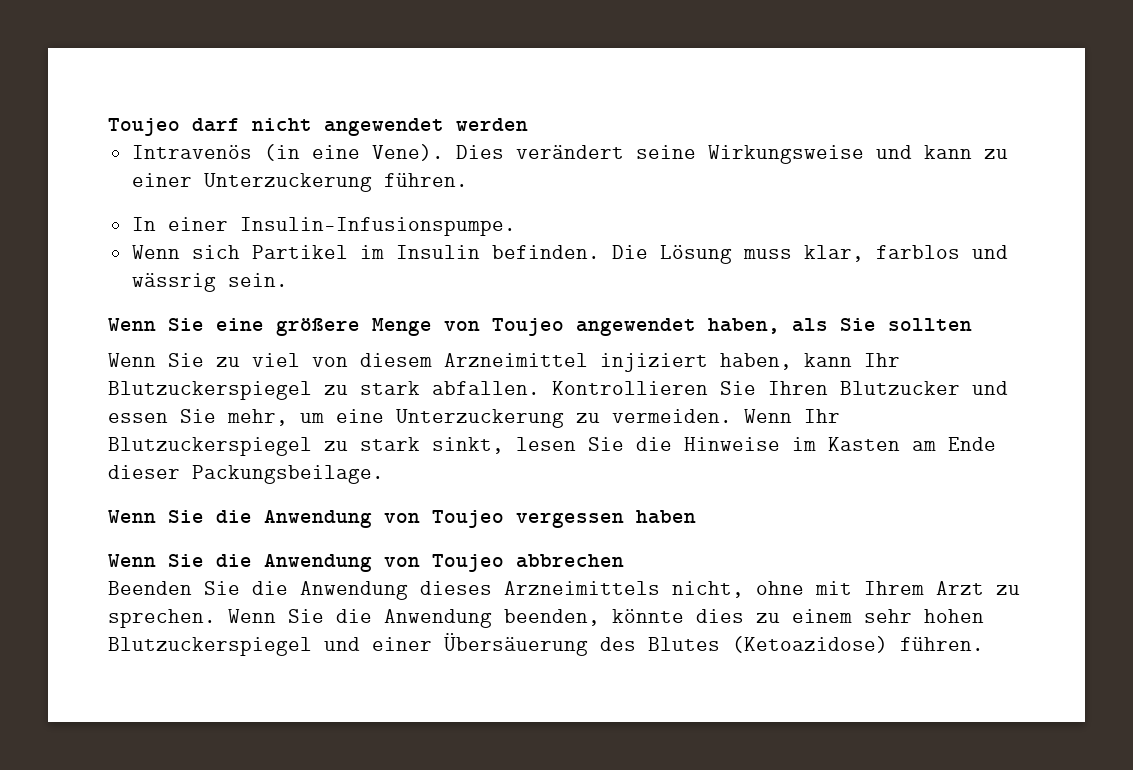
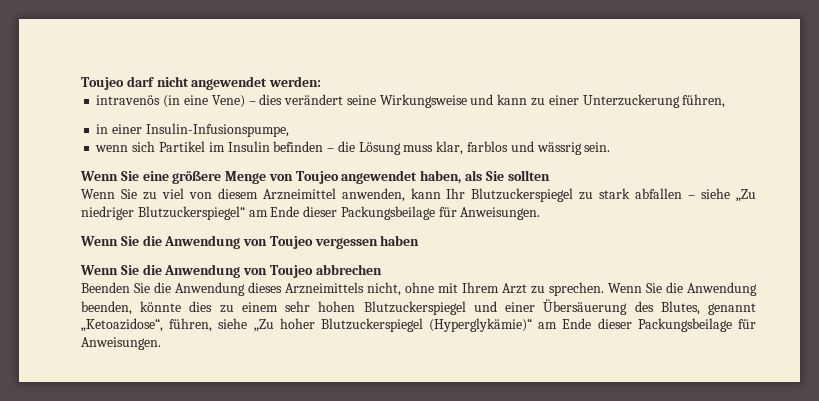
[456,118,528,131] [131,144,504,161] werden // Intravenös (in eine Vene). Dies -> [269,76,322,87] [96,94,283,108] werden: // intravenös (in eine Vene) – dies
[383,173,468,187] [131,217,516,236] [131,245,180,260] führen. // In einer Insulin-Infusionspumpe. // Wenn -> [682,94,726,108] [96,123,289,137] [95,145,129,152] führen, // in einer Insulin-Infusionspumpe, // wenn
[491,245,648,259] befinden. Die -> [273,141,355,152] befinden – die
[600,353,792,372] injiziert haben, -> [341,188,405,202] anwenden,
[432,381,1008,395] [108,409,840,428] [108,437,996,456] [108,465,384,484] abfallen. Kontrollieren Sie Ihren Blutzucker und essen Sie mehr, um eine Unterzuckerung zu vermeiden. Wenn Ihr Blutzuckerspiegel zu stark sinkt, lesen Sie die Hinweise im Kasten am Ende dieser Packungsbeilage. -> [635,188,756,202] [81,206,541,220] abfallen – siehe „Zu niedriger Blutzuckerspiegel“ am Ende dieser Packungsbeilage für Anweisungen.
[648,636,984,653] Blutes (Ketoazidose) führen. -> [660,301,757,315] [81,318,756,332] [81,337,161,350] Blutes, genannt „Ketoazidose“, führen, siehe „Zu hoher Blutzuckerspiegel (Hyperglykämie)“ am Ende dieser Packungsbeilage für Anweisungen.

